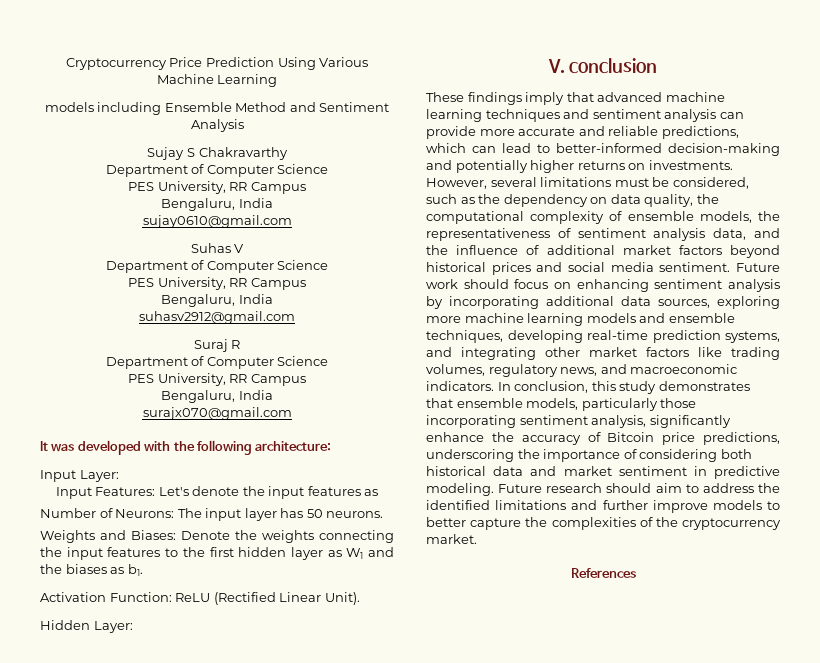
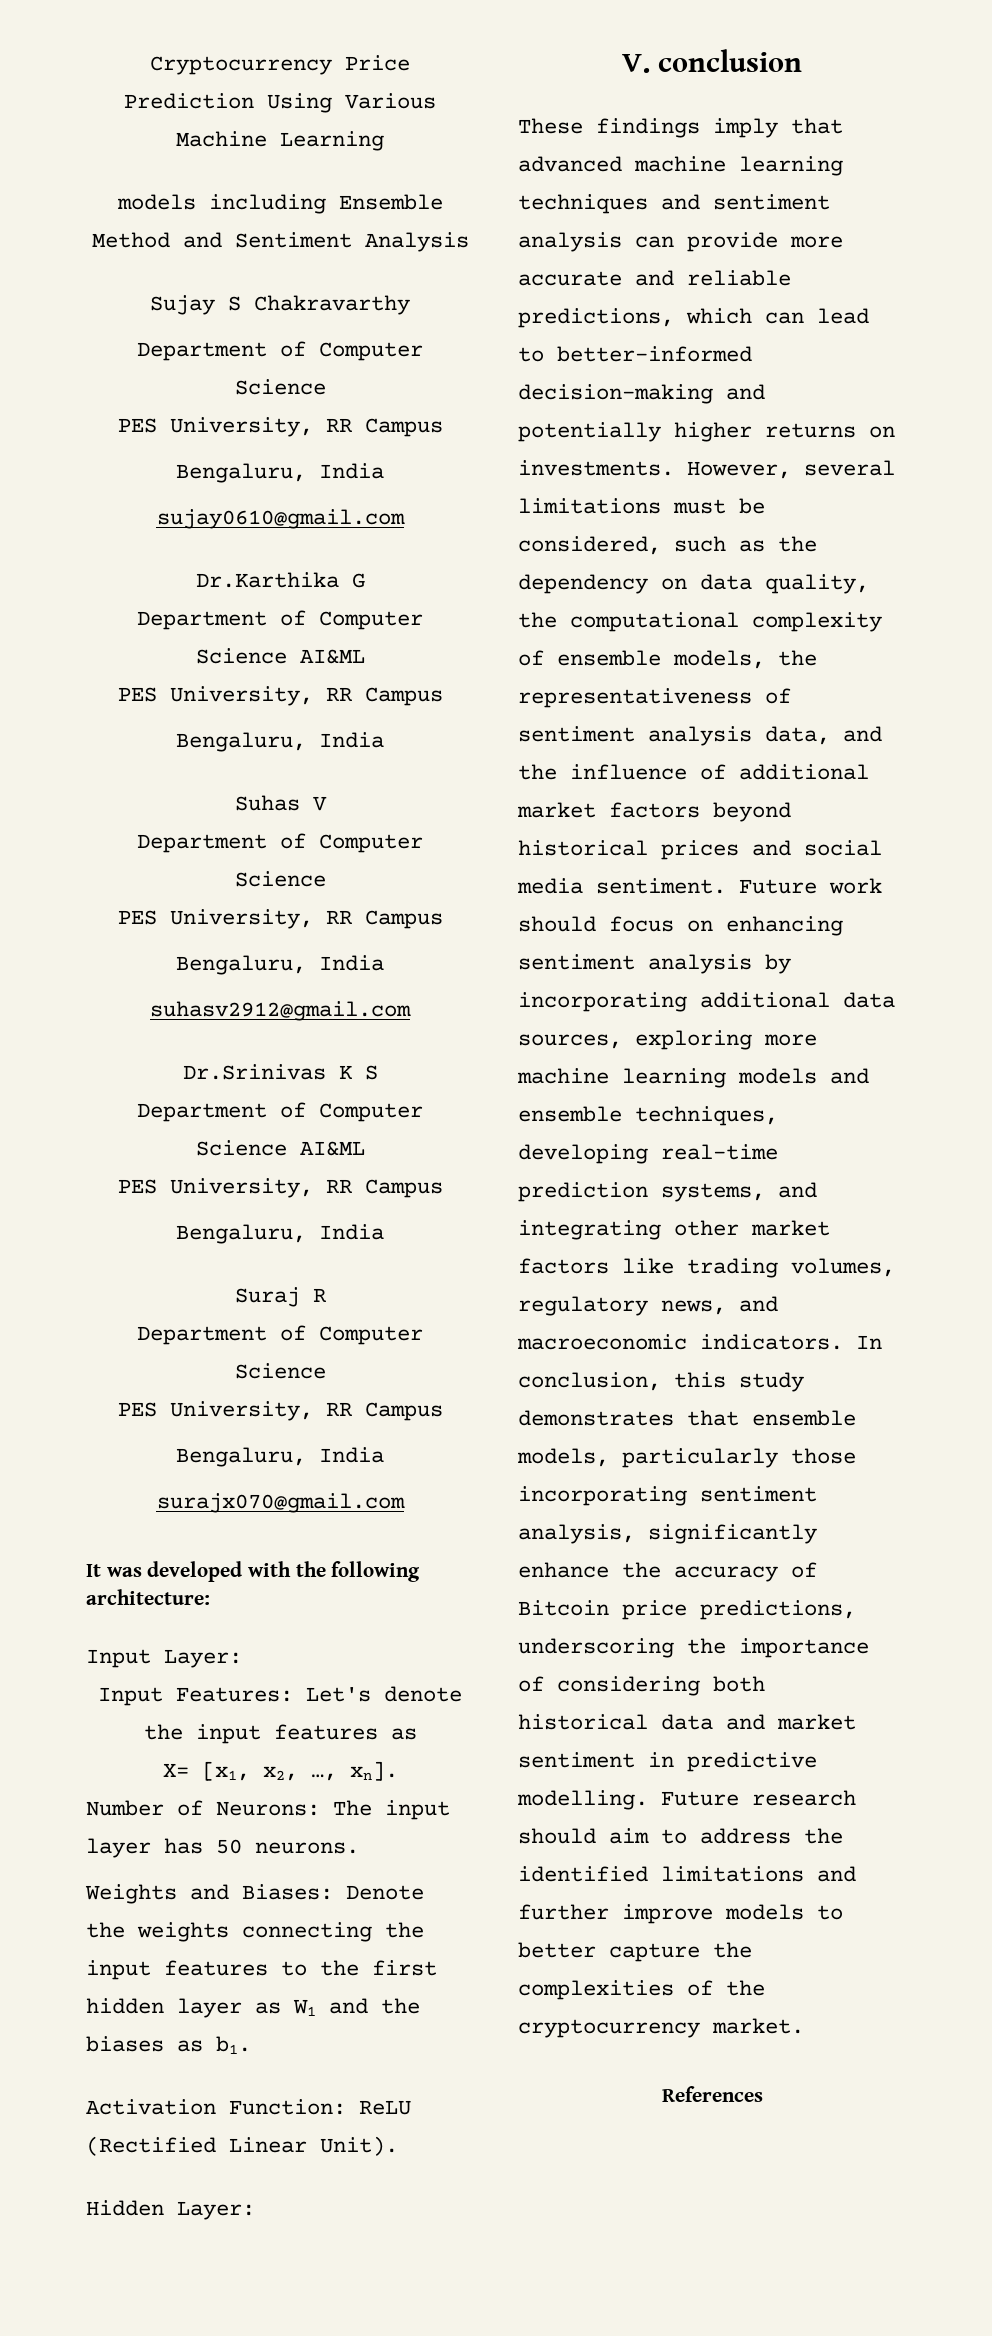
(292, 221) none -> [195,572,365,588] [137,610,423,630] [195,648,365,664] [117,686,443,706] [176,732,384,752] // Dr.Karthika G // Department of Computer Science AI&ML // PES University, RR Campus // Bengaluru, India
(295, 317) none -> [182,1064,378,1080] [137,1102,423,1122] [195,1140,365,1156] [117,1178,443,1198] [176,1224,384,1244] // Dr.Srinivas K S // Department of Computer Science AI&ML // PES University, RR Campus // Bengaluru, India
(379, 492) none -> [162,1761,398,1781] // X= [x1, x2, …, xn].
[426,483,494,496] modeling. -> [517,1790,648,1810] modelling.

